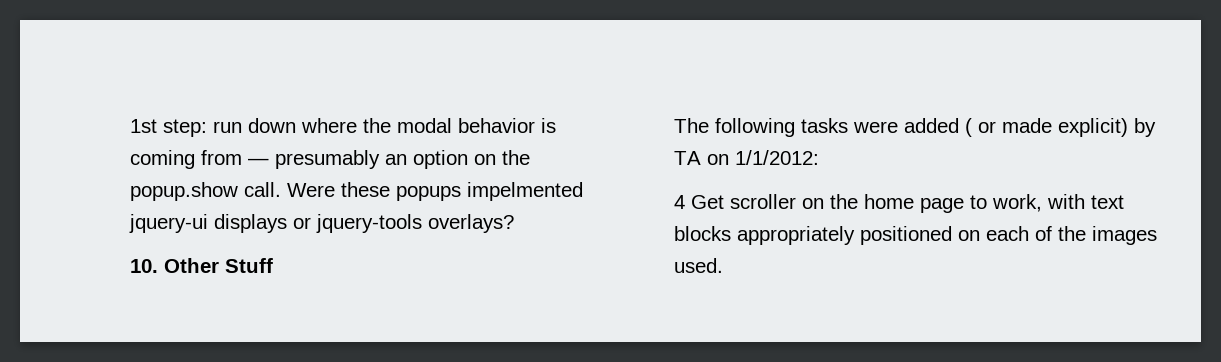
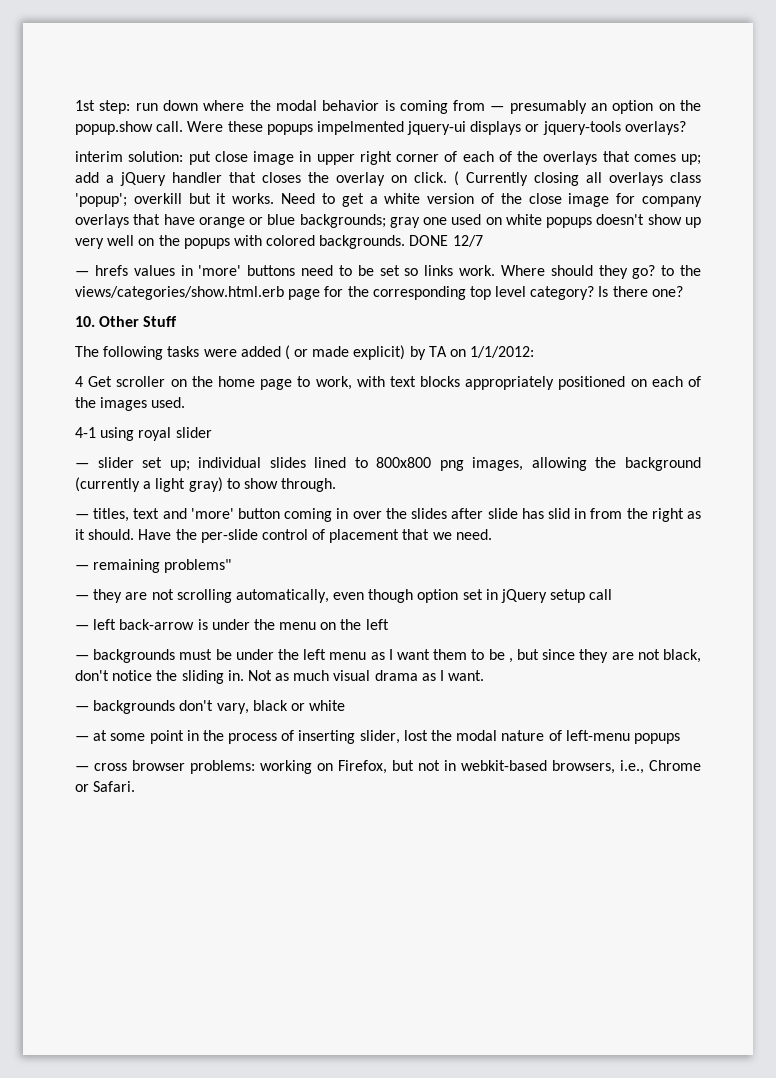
(514, 223) none -> [75,151,701,165] [75,171,701,186] [75,193,702,207] [75,214,701,228] [75,235,483,249] [75,265,701,279] [75,286,683,300] // interim solution: put close image in upper right corner of each of the overlays that comes up; add a jQuery handler that closes the overlay on click. ( Currently closing all overlays class 'popup'; overkill but it works. Need to get a white version of the close image for company overlays that have orange or blue backgrounds; gray one used on white popups doesn't show up very well on the popups with colored backgrounds. DONE 12/7 // — hrefs values in 'more' buttons need to be set so links work. Where should they go? to the views/categories/show.html.erb page for the corresponding top level category? Is there one?
(723, 265) none -> [75,427,212,441] [75,457,702,471] [75,477,337,492] [75,508,701,522] [75,529,492,543] [75,559,232,573] [75,589,613,603] [75,619,389,630] [75,649,701,663] [75,670,485,684] [75,700,346,714] [75,730,680,744] [75,760,701,774] [75,781,136,792] // 4-1 using royal slider // — slider set up; individual slides lined to 800x800 png images, allowing the background (currently a light gray) to show through. // — titles, text and 'more' button coming in over the slides after slide has slid in from the right as it should. Have the per-slide control of placement that we need. // — remaining problems" // — they are not scrolling automatically, even though option set in jQuery setup call // — left back-arrow is under the menu on the left // — backgrounds must be under the left menu as I want them to be , but since they are not black, don't notice the sliding in. Not as much visual drama as I want. // — backgrounds don't vary, black or white // — at some point in the process of inserting slider, lost the modal nature of left-menu popups // — cross browser problems: working on Firefox, but not in webkit-based browsers, i.e., Chrome or Safari.

